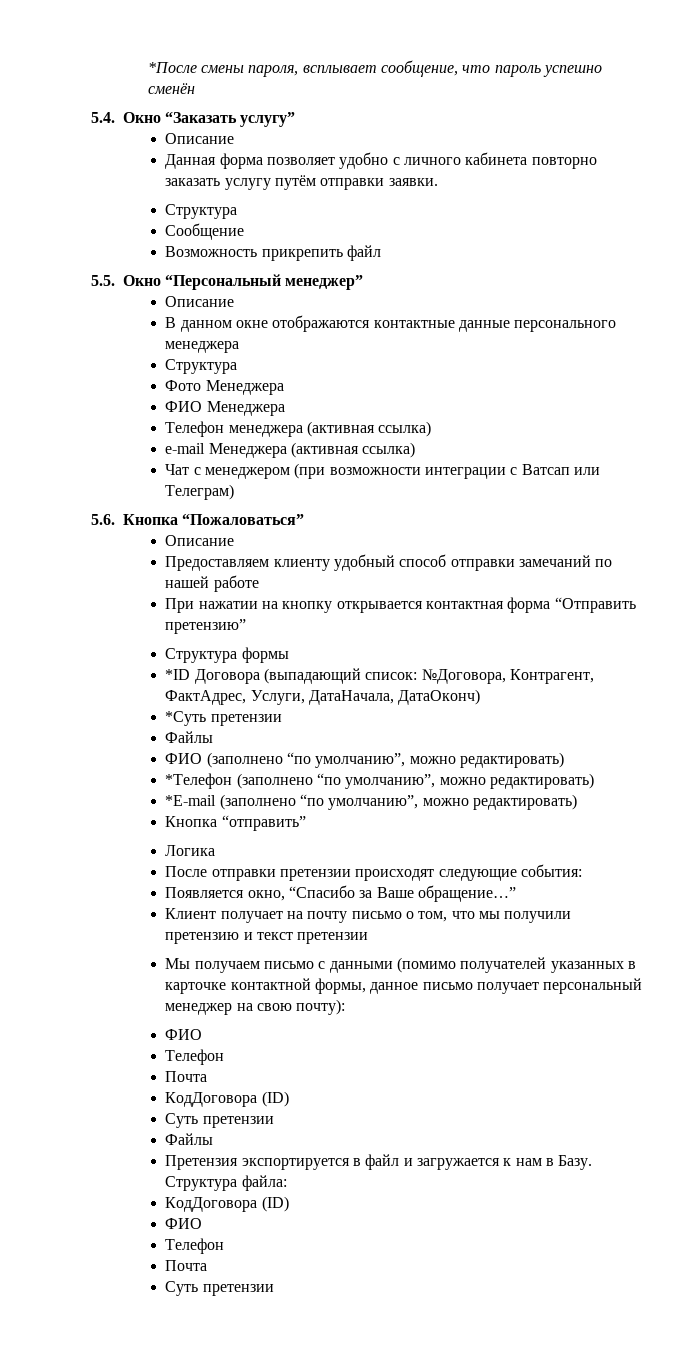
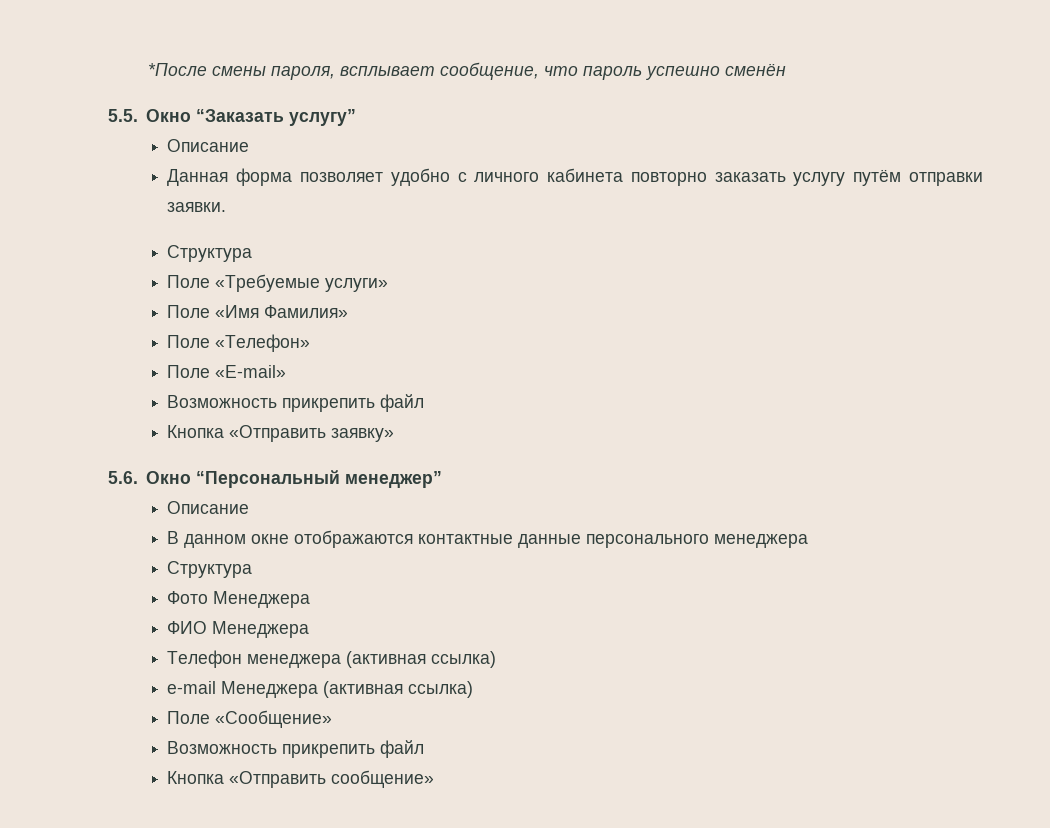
[90,112,115,123] 5.4. -> [107,109,138,122] 5.5.
[165,223,245,240] [165,245,381,261] [90,275,115,286] Сообщение // Возможность прикрепить файл // 5.5. -> [167,274,389,292] [167,305,349,318] [167,334,311,352] [167,365,287,378] [167,394,425,412] [167,425,395,442] [107,471,138,484] Поле «Требуемые услуги» // Поле «Имя Фамилия» // Поле «Телефон» // Поле «E-mail» // Возможность прикрепить файл // Кнопка «Отправить заявку» // 5.6.
[165,463,600,479] [165,484,235,500] [90,513,305,525] [165,535,235,546] [165,554,613,571] [165,575,259,592] [165,597,636,613] [165,619,247,634] [165,647,289,663] [165,668,594,684] [165,689,481,705] [165,711,282,726] [165,731,214,743] [165,752,564,768] [165,773,594,789] [165,794,577,810] [165,815,306,831] [165,845,216,856] [165,864,582,881] [165,885,516,902] [165,908,572,923] [165,932,369,944] [165,957,636,973] [165,978,643,994] [165,999,346,1015] [165,1029,203,1040] [165,1049,225,1065] [165,1071,208,1082] [165,1091,289,1107] [165,1113,274,1128] [165,1133,214,1145] [165,1154,593,1170] [165,1175,287,1191] [165,1196,289,1212] [165,1218,203,1229] [165,1238,225,1254] [165,1260,208,1271] [165,1281,274,1296] Чат с менеджером (при возможности интеграции с Ватсап или Телеграм) // 5.6. Кнопка “Пожаловаться” // Описание // Предоставляем клиенту удобный способ отправки замечаний по нашей работе // При нажатии на кнопку открывается контактная форма “Отправить претензию” // Структура формы // *ID Договора (выпадающий список: №Договора, Контрагент, ФактАдрес, Услуги, ДатаНачала, ДатаОконч) // *Суть претензии // Файлы // ФИО (заполнено “по умолчанию”, можно редактировать) // *Телефон (заполнено “по умолчанию”, можно редактировать) // *E-mail (заполнено “по умолчанию”, можно редактировать) // Кнопка “отправить” // Логика // После отправки претензии происходят следующие события: // Появляется окно, “Спасибо за Ваше обращение…” // Клиент получает на почту письмо о том, что мы получили претензию и текст претензии // Мы получаем письмо с данными (помимо получателей указанных в карточке контактной формы, данное письмо получает персональный менеджер на свою почту): // ФИО // Телефон // Почта // КодДоговора (ID) // Суть претензии // Файлы // Претензия экспортируется в файл и загружается к нам в Базу. Структура файла: // КодДоговора (ID) // ФИО // Телефон // Почта // Суть претензии -> [167,710,333,728] [167,740,425,758] [167,770,435,788] Поле «Сообщение» // Возможность прикрепить файл // Кнопка «Отправить сообщение»

